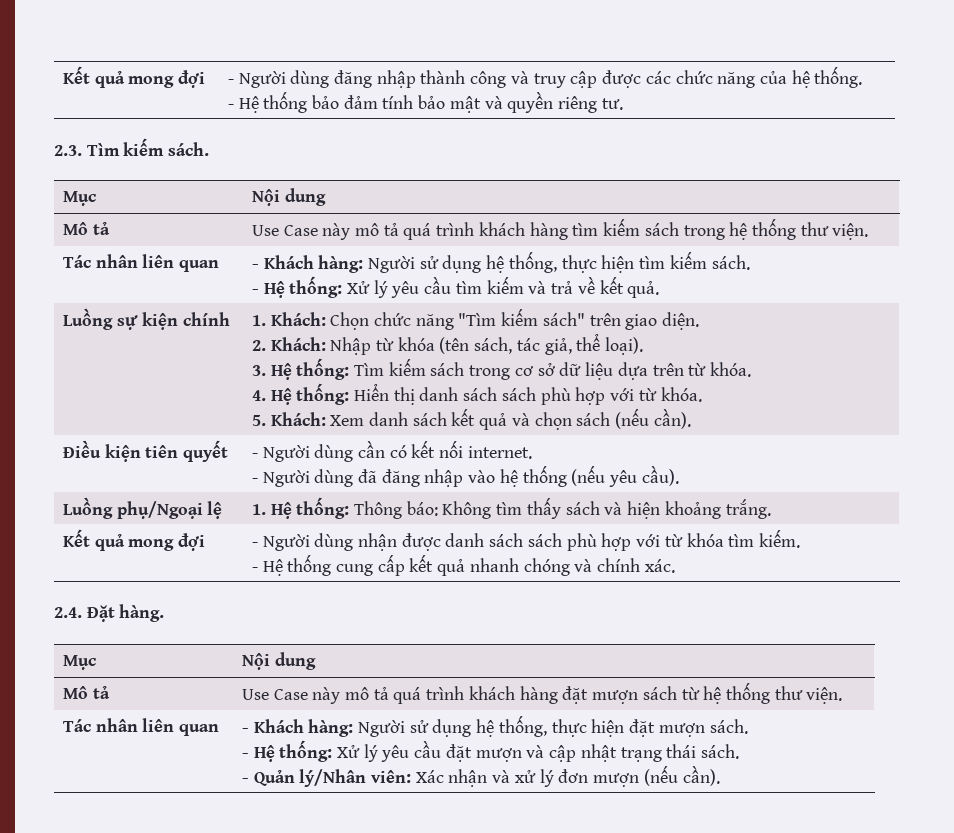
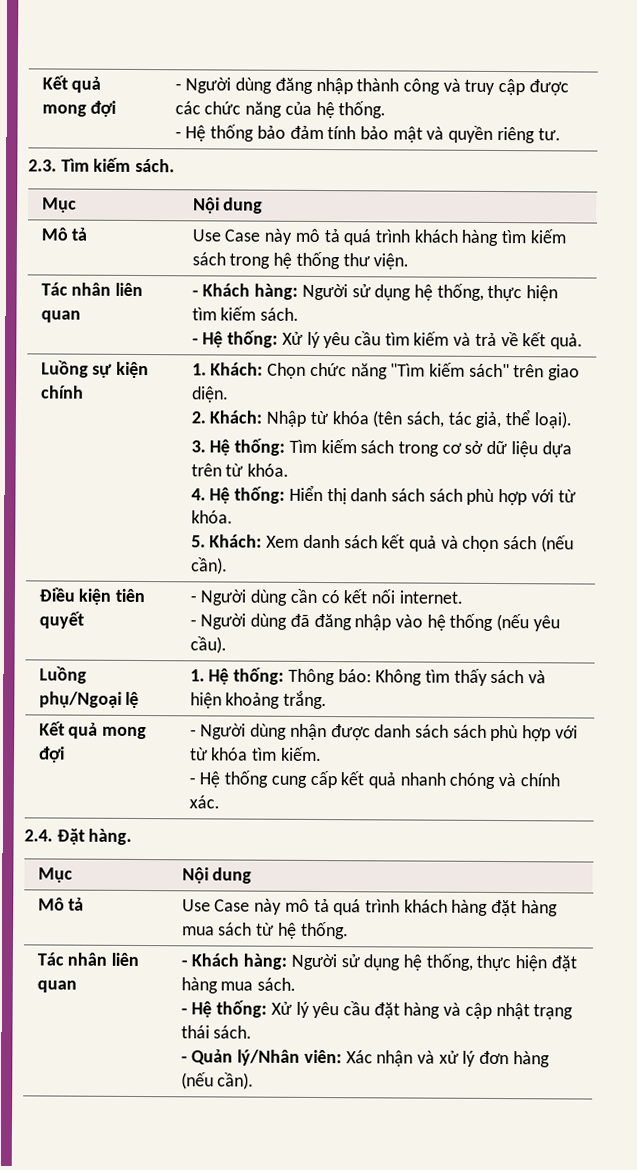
[592,690,639,704] mượn -> [520,900,558,917] [181,926,215,936] hàng mua
[725,682,843,704] thống thư viện. -> [300,921,349,940] thống.
[658,723,705,737] mượn -> [180,977,254,994] hàng mua
[475,748,522,762] mượn -> [403,1002,441,1019] hàng
[593,773,640,787] mượn -> [512,1051,550,1068] hàng

